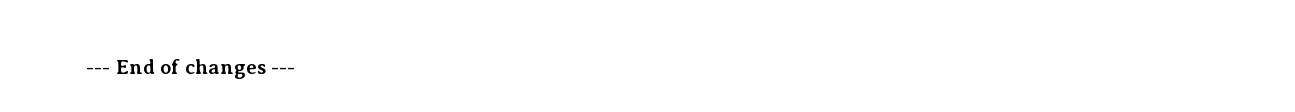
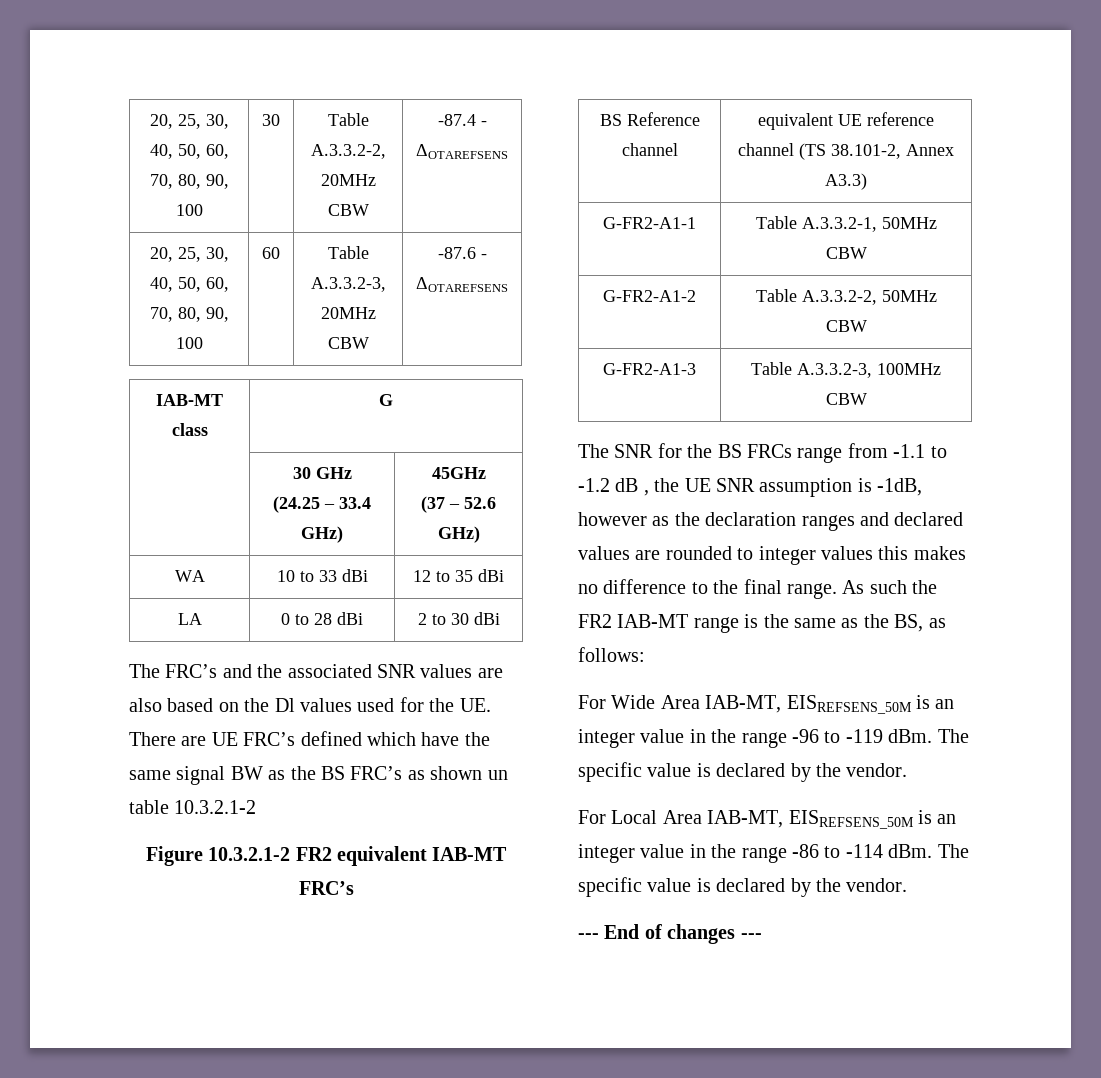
(86, 70) none -> [149,114,229,129] [149,144,229,159] [149,174,229,189] [175,204,203,216] [262,114,280,126] [327,113,369,126] [310,144,386,159] [320,174,376,186] [327,204,369,216] [437,114,487,126] [416,144,508,159] [149,247,229,262] [149,277,229,292] [149,307,229,322] [175,337,203,349] [262,247,280,259] [327,246,369,259] [310,277,386,292] [320,307,376,319] [327,337,369,349] [437,247,487,259] [416,277,508,292] [156,394,223,406] [171,423,208,436] [379,394,393,406] [292,467,352,479] [273,496,371,513] [301,526,343,543] [431,467,486,479] [421,496,496,513] [437,526,480,543] [174,570,205,582] [276,569,368,582] [413,569,504,582] [177,613,202,625] [281,612,363,625] [417,612,500,625] [129,664,503,678] [129,697,491,712] [129,731,490,746] [129,766,508,785] [129,800,257,814] [145,846,508,866] [298,881,354,895] [599,112,700,126] [621,143,678,156] [758,112,934,130] [738,143,954,160] [825,173,867,190] [603,217,696,229] [755,216,937,232] [825,247,867,259] [603,290,696,302] [755,289,937,305] [825,320,867,332] [603,363,696,375] [751,362,941,378] [825,393,867,405] [578,443,947,463] [578,478,923,497] [578,512,964,531] [578,546,966,565] [578,579,938,599] [578,614,946,633] [578,647,645,662] [578,695,955,714] [578,729,969,748] [578,762,908,782] [578,810,957,829] [578,844,969,863] [578,877,908,897] 20, 25, 30, 40, 50, 60, 70, 80, 90, 100 | 30 | Table A.3.3.2-2, 20MHz CBW | -87.4 - ΔOTAREFSENS // 20, 25, 30, 40, 50, 60, 70, 80, 90, 100 | 60 | Table A.3.3.2-3, 20MHz CBW | -87.6 - ΔOTAREFSENS // IAB-MT class | G // | 30 GHz // (24.25 – 33.4 GHz) | 45GHz // (37 – 52.6 GHz) // WA | 10 to 33 dBi | 12 to 35 dBi // LA | 0 to 28 dBi | 2 to 30 dBi // The FRC’s and the associated SNR values are also based on the Dl values used for the UE. There are UE FRC’s defined which have the same signal BW as the BS FRC’s as shown un table 10.3.2.1-2 // Figure 10.3.2.1-2 FR2 equivalent IAB-MT FRC’s // BS Reference channel | equivalent UE reference channel (TS 38.101-2, Annex A3.3) // G-FR2-A1-1 | Table A.3.3.2-1, 50MHz CBW // G-FR2-A1-2 | Table A.3.3.2-2, 50MHz CBW // G-FR2-A1-3 | Table A.3.3.2-3, 100MHz CBW // The SNR for the BS FRCs range from -1.1 to -1.2 dB , the UE SNR assumption is -1dB, however as the declaration ranges and declared values are rounded to integer values this makes no difference to the final range. As such the FR2 IAB-MT range is the same as the BS, as follows: // For Wide Area IAB-MT, EISREFSENS_50M is an integer value in the range -96 to -119 dBm. The specific value is declared by the vendor. // For Local Area IAB-MT, EISREFSENS_50M is an integer value in the range -86 to -114 dBm. The specific value is declared by the vendor. //

